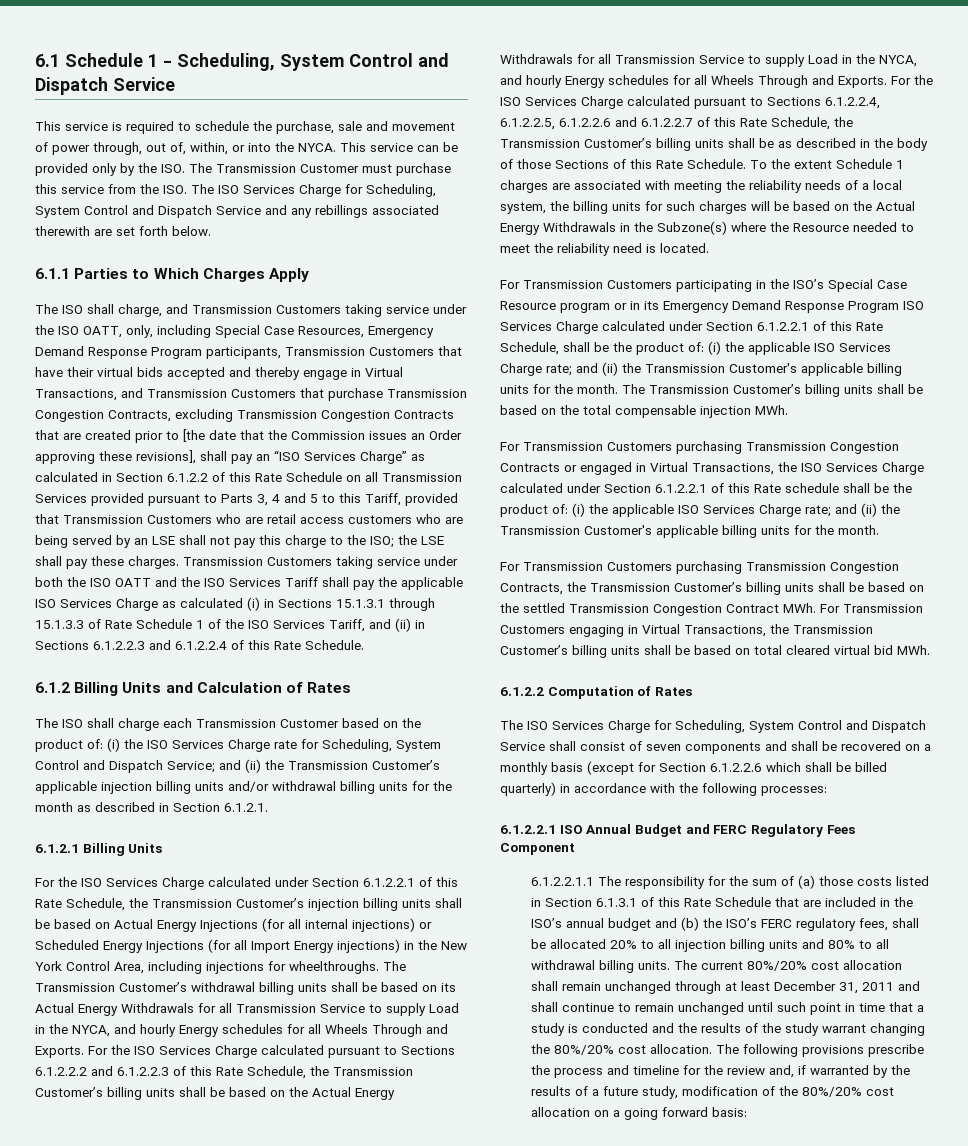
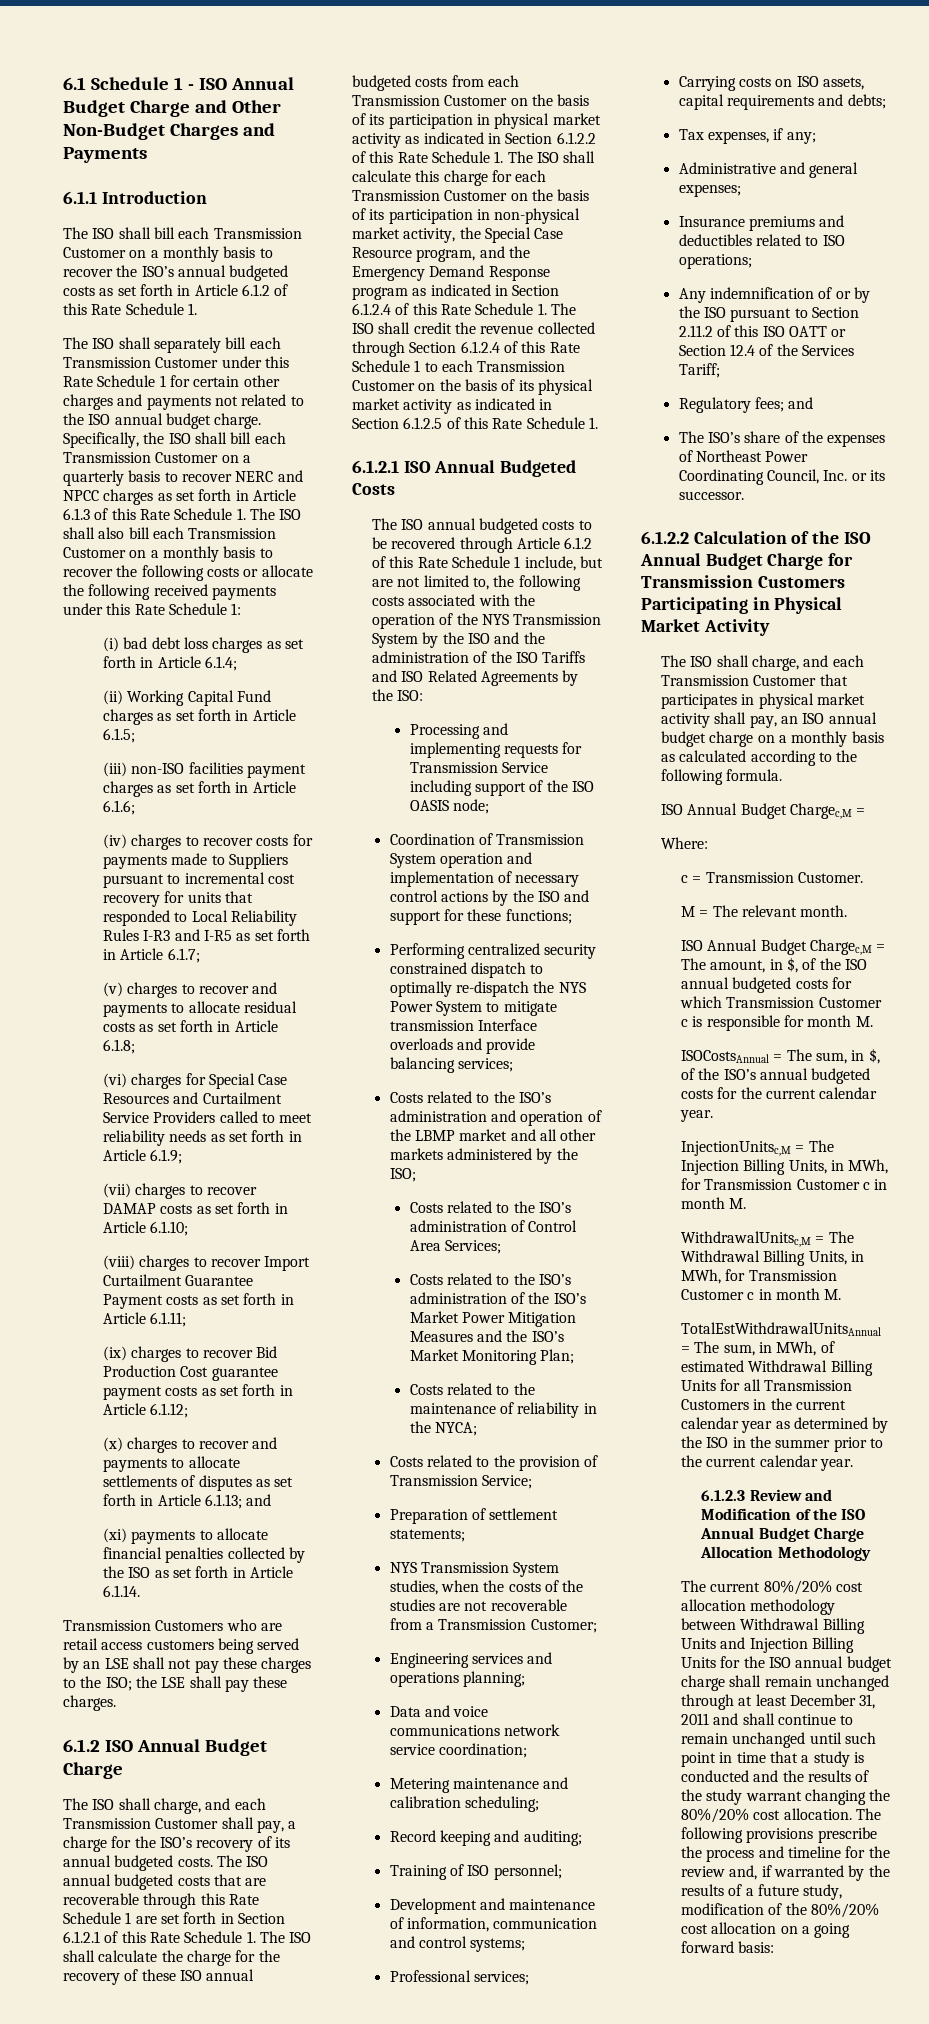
[177,53,449,71] [35,77,175,95] [35,121,455,134] [35,142,458,155] [35,163,451,176] [35,184,436,197] [35,205,439,218] [35,226,211,236] [35,268,309,282] [35,304,467,317] [35,325,434,338] [35,346,462,359] [35,367,403,380] [35,388,467,401] [35,409,454,422] [35,429,462,443] [35,450,425,464] [35,472,462,482] [35,493,458,506] [35,514,59,524] Scheduling, System Control and Dispatch Service // This service is required to schedule the purchase, sale and movement of power through, out of, within, or into the NYCA. This service can be provided only by the ISO. The Transmission Customer must purchase this service from the ISO. The ISO Services Charge for Scheduling, System Control and Dispatch Service and any rebillings associated therewith are set forth below. // 6.1.1 Parties to Which Charges Apply // The ISO shall charge, and Transmission Customers taking service under the ISO OATT, only, including Special Case Resources, Emergency Demand Response Program participants, Transmission Customers that have their virtual bids accepted and thereby engage in Virtual Transactions, and Transmission Customers that purchase Transmission Congestion Contracts, excluding Transmission Congestion Contracts that are created prior to [the date that the Commission issues an Order approving these revisions], shall pay an “ISO Services Charge” as calculated in Section 6.1.2.2 of this Rate Schedule on all Transmission Services provided pursuant to Parts 3, 4 and 5 to this Tariff, provided that -> [198,77,294,90] [63,100,281,117] [63,123,275,140] [63,147,147,163] [63,191,207,204] [63,227,302,239] [63,246,273,262] [63,265,289,281] [63,284,289,296] [63,303,197,315] [63,337,281,353] [63,356,289,368] [63,375,280,387] [63,394,304,410] [63,413,262,429] [63,432,286,448] [63,452,251,463] [63,470,303,486] [63,489,296,505] [63,508,302,520] [63,527,277,539] [63,546,273,562] [63,565,313,581] [63,584,276,600] [63,603,242,615] [103,637,305,653] [103,656,238,671] [103,690,272,706] [103,709,296,725] [103,728,136,743] [103,762,307,778] [103,781,296,797] [103,800,136,815] [103,834,313,850] [103,853,289,869] [103,872,296,888] [103,891,254,907] [103,910,298,926] [103,929,311,941] [103,948,200,963] [103,982,278,998] [103,1001,298,1017] [103,1020,278,1032] [103,1039,136,1054] [103,1073,288,1089] [103,1092,282,1104] [103,1111,313,1123] [103,1130,302,1146] [103,1149,183,1164] [103,1183,258,1199] [103,1202,288,1214] [103,1221,189,1236] [103,1255,311,1271] [103,1274,254,1286] [103,1293,294,1309] [103,1312,187,1327] [103,1346,278,1362] [103,1365,278,1381] [103,1384,293,1400] [103,1403,189,1418] [103,1437,278,1453] [103,1456,240,1472] [103,1475,294,1491] [103,1494,272,1509] [103,1528,269,1544] [103,1547,306,1563] [103,1566,294,1578] [103,1585,141,1597] ISO Annual Budget Charge and Other Non-Budget Charges and Payments // 6.1.1 Introduction // The ISO shall bill each Transmission Customer on a monthly basis to recover the ISO’s annual budgeted costs as set forth in Article 6.1.2 of this Rate Schedule 1. // The ISO shall separately bill each Transmission Customer under this Rate Schedule 1 for certain other charges and payments not related to the ISO annual budget charge. Specifically, the ISO shall bill each Transmission Customer on a quarterly basis to recover NERC and NPCC charges as set forth in Article 6.1.3 of this Rate Schedule 1. The ISO shall also bill each Transmission Customer on a monthly basis to recover the following costs or allocate the following received payments under this Rate Schedule 1: // (i) bad debt loss charges as set forth in Article 6.1.4; // (ii) Working Capital Fund charges as set forth in Article 6.1.5; // (iii) non-ISO facilities payment charges as set forth in Article 6.1.6; // (iv) charges to recover costs for payments made to Suppliers pursuant to incremental cost recovery for units that responded to Local Reliability Rules I-R3 and I-R5 as set forth in Article 6.1.7; // (v) charges to recover and payments to allocate residual costs as set forth in Article 6.1.8; // (vi) charges for Special Case Resources and Curtailment Service Providers called to meet reliability needs as set forth in Article 6.1.9; // (vii) charges to recover DAMAP costs as set forth in Article 6.1.10; // (viii) charges to recover Import Curtailment Guarantee Payment costs as set forth in Article 6.1.11; // (ix) charges to recover Bid Production Cost guarantee payment costs as set forth in Article 6.1.12; // (x) charges to recover and payments to allocate settlements of disputes as set forth in Article 6.1.13; and // (xi) payments to allocate financial penalties collected by the ISO as set forth in Article 6.1.14. //
[416,514,463,524] who are -> (214, 1645) none
[259,535,326,548] this charge -> [222,1657,312,1673] these charges
[183,556,458,569] [35,577,463,590] [35,597,435,611] [35,618,425,632] [35,640,364,650] [35,682,352,696] [35,718,421,731] [35,738,441,752] [35,759,440,773] [35,781,452,794] [35,802,268,812] [35,843,163,856] [35,877,458,890] [35,898,462,911] [35,918,432,932] [35,939,467,953] [35,961,406,974] [35,982,456,995] [35,1003,459,1016] [35,1024,448,1037] [35,1045,455,1058] [35,1066,413,1079] [35,1087,395,1100] [500,54,917,67] [500,75,933,88] [500,96,880,109] [500,117,853,130] [500,138,928,151] [500,159,904,169] [500,180,902,193] [500,201,915,214] [500,221,914,235] [500,243,709,256] [500,279,907,292] [500,300,924,313] [500,321,883,334] [500,341,891,355] [500,362,902,376] [500,384,923,397] [500,405,788,418] [500,441,899,454] [500,462,924,475] [500,483,912,493] [500,503,900,517] [500,525,879,538] [500,561,899,574] [500,582,924,595] [500,603,923,616] [500,624,873,637] [500,645,930,658] [500,686,692,699] [500,720,926,733] [500,741,931,754] [500,761,887,775] [500,782,827,796] [500,824,855,837] [500,843,575,855] [531,875,930,889] [531,897,914,907] [531,917,920,931] [531,939,890,952] [531,960,671,973] Transmission Customers taking service under both the ISO OATT and the ISO Services Tariff shall pay the applicable ISO Services Charge as calculated (i) in Sections 15.1.3.1 through 15.1.3.3 of Rate Schedule 1 of the ISO Services Tariff, and (ii) in Sections 6.1.2.2.3 and 6.1.2.2.4 of this Rate Schedule. // 6.1.2 Billing Units and Calculation of Rates // The ISO shall charge each Transmission Customer based on the product of: (i) the ISO Services Charge rate for Scheduling, System Control and Dispatch Service; and (ii) the Transmission Customer’s applicable injection billing units and/or withdrawal billing units for the month as described in Section 6.1.2.1. // 6.1.2.1 Billing Units // For the ISO Services Charge calculated under Section 6.1.2.2.1 of this Rate Schedule, the Transmission Customer’s injection billing units shall be based on Actual Energy Injections (for all internal injections) or Scheduled Energy Injections (for all Import Energy injections) in the New York Control Area, including injections for wheelthroughs. The Transmission Customer’s withdrawal billing units shall be based on its Actual Energy Withdrawals for all Transmission Service to supply Load in the NYCA, and hourly Energy schedules for all Wheels Through and Exports. For the ISO Services Charge calculated pursuant to Sections 6.1.2.2.2 and 6.1.2.2.3 of this Rate Schedule, the Transmission Customer’s billing units shall be based on the Actual Energy Withdrawals for all Transmission Service to supply Load in the NYCA, and hourly Energy schedules for all Wheels Through and Exports. For the ISO Services Charge calculated pursuant to Sections 6.1.2.2.4, 6.1.2.2.5, 6.1.2.2.6 and 6.1.2.2.7 of this Rate Schedule, the Transmission Customer’s billing units shall be as described in the body of those Sections of this Rate Schedule. To the extent Schedule 1 charges are associated with meeting the reliability needs of a local system, the billing units for such charges will be based on the Actual Energy Withdrawals in the Subzone(s) where the Resource needed to meet the reliability need is located. // For Transmission Customers participating in the ISO’s Special Case Resource program or in its Emergency Demand Response Program ISO Services Charge calculated under Section 6.1.2.2.1 of this Rate Schedule, shall be the product of: (i) the applicable ISO Services Charge rate; and (ii) the Transmission Customer's applicable billing units for the month. The Transmission Customer’s billing units shall be based on the total compensable injection MWh. // For Transmission Customers purchasing Transmission Congestion Contracts or engaged in Virtual Transactions, the ISO Services Charge calculated under Section 6.1.2.2.1 of this Rate schedule shall be the product of: (i) the applicable ISO Services Charge rate; and (ii) the Transmission Customer's applicable billing units for the month. // For Transmission Customers purchasing Transmission Congestion Contracts, the Transmission Customer’s billing units shall be based on the settled Transmission Congestion Contract MWh. For Transmission Customers engaging in Virtual Transactions, the Transmission Customer’s billing units shall be based on total cleared virtual bid MWh. // 6.1.2.2 Computation of Rates // The ISO Services Charge for Scheduling, System Control and Dispatch Service shall consist of seven components and shall be recovered on a monthly basis (except for Section 6.1.2.2.6 which shall be billed quarterly) in accordance with the following processes: // 6.1.2.2.1 ISO Annual Budget and FERC Regulatory Fees Component // 6.1.2.2.1.1 The responsibility for the sum of (a) those costs listed in Section 6.1.3.1 of this Rate Schedule that are included in the ISO’s annual budget and (b) the ISO’s FERC regulatory fees, shall be allocated 20% to all injection billing units and 80% to all withdrawal billing units. -> [63,1739,267,1756] [63,1762,123,1779] [63,1798,266,1814] [63,1817,297,1833] [63,1836,290,1852] [63,1855,269,1871] [63,1874,267,1890] [63,1893,259,1909] [63,1912,285,1924] [63,1931,312,1943] [63,1950,280,1966] [63,1969,255,1985] [352,75,519,91] [352,94,590,106] [352,113,601,129] [352,132,596,148] [352,151,596,163] [352,170,547,186] [352,189,590,201] [352,208,581,224] [352,227,564,243] [352,246,530,262] [352,265,550,281] [352,284,560,300] [352,303,576,315] [352,322,595,334] [352,341,580,357] [352,360,566,372] [352,379,593,395] [352,398,553,414] [352,417,598,429] [352,460,577,477] [352,483,395,495] [372,518,592,534] [372,537,593,553] [372,556,603,571] [372,575,581,591] [372,594,536,606] [372,613,602,629] [372,632,545,648] [372,651,586,663] [372,670,579,686] [372,689,424,701] [409,723,509,739] [409,742,583,758] [409,762,549,773] [409,780,594,796] [409,799,490,814] [389,833,585,845] [389,852,533,868] [389,871,580,887] [389,890,590,906] [389,909,572,925] [389,943,597,959] [389,962,544,978] [389,981,586,997] [389,1001,557,1016] [389,1019,537,1031] [389,1038,536,1054] [389,1057,513,1073] [389,1091,551,1103] [389,1110,602,1126] [389,1129,597,1141] [389,1148,578,1164] [389,1168,416,1182] [409,1201,571,1213] [409,1220,578,1232] [409,1240,502,1254] [409,1273,571,1285] [409,1292,586,1304] [409,1311,577,1327] [409,1330,564,1342] [409,1349,575,1365] [409,1383,535,1395] [409,1402,597,1418] [409,1421,478,1436] [389,1455,599,1471] [389,1475,532,1489] [389,1508,559,1524] [389,1529,465,1542] [389,1562,560,1577] [389,1580,584,1595] [389,1599,567,1611] [389,1618,597,1633] [389,1652,553,1668] [389,1671,525,1687] [389,1705,489,1717] [389,1724,560,1736] [389,1743,527,1758] [389,1777,569,1793] [389,1796,539,1812] [389,1830,582,1846] [389,1864,562,1880] [389,1898,596,1914] [389,1917,598,1932] [389,1936,526,1952] [389,1970,529,1985] [678,76,864,91] [678,94,886,110] [678,128,816,144] [678,162,859,178] [678,184,741,197] [678,215,845,231] [678,234,845,246] [678,254,752,269] [678,287,870,303] [678,306,859,322] [678,325,847,337] [678,344,854,356] [678,363,720,378] [678,397,814,413] [678,431,886,447] [678,450,809,462] [678,469,885,485] [678,491,744,500] [641,531,871,544] [640,553,854,570] [641,575,845,588] [641,597,843,614] [641,619,770,636] [661,655,864,671] [661,674,848,686] [661,693,866,709] [661,712,877,728] [661,731,884,747] [661,750,858,766] [661,769,783,785] [661,803,866,819] [661,837,709,849] [681,872,864,883] [681,905,848,917] [681,939,886,955] [681,957,868,973] [681,977,853,993] [680,996,882,1008] [681,1015,873,1031] [681,1048,880,1064] [681,1068,871,1084] [681,1087,878,1099] [680,1110,714,1122] [681,1140,834,1156] [681,1159,889,1175] [681,1178,888,1190] [681,1197,747,1209] [681,1231,854,1247] [681,1250,865,1266] [681,1269,837,1284] [681,1288,842,1300] [681,1322,882,1336] [681,1341,835,1356] [681,1360,873,1376] [681,1379,853,1391] [681,1398,847,1410] [681,1417,889,1433] [681,1436,884,1452] [681,1455,854,1471] [701,1489,832,1501] [701,1508,866,1520] [700,1527,864,1542] [700,1546,871,1561] // 6.1.2 ISO Annual Budget Charge // The ISO shall charge, and each Transmission Customer shall pay, a charge for the ISO’s recovery of its annual budgeted costs. The ISO annual budgeted costs that are recoverable through this Rate Schedule 1 are set forth in Section 6.1.2.1 of this Rate Schedule 1. The ISO shall calculate the charge for the recovery of these ISO annual budgeted costs from each Transmission Customer on the basis of its participation in physical market activity as indicated in Section 6.1.2.2 of this Rate Schedule 1. The ISO shall calculate this charge for each Transmission Customer on the basis of its participation in non-physical market activity, the Special Case Resource program, and the Emergency Demand Response program as indicated in Section 6.1.2.4 of this Rate Schedule 1. The ISO shall credit the revenue collected through Section 6.1.2.4 of this Rate Schedule 1 to each Transmission Customer on the basis of its physical market activity as indicated in Section 6.1.2.5 of this Rate Schedule 1. // 6.1.2.1 ISO Annual Budgeted Costs // The ISO annual budgeted costs to be recovered through Article 6.1.2 of this Rate Schedule 1 include, but are not limited to, the following costs associated with the operation of the NYS Transmission System by the ISO and the administration of the ISO Tariffs and ISO Related Agreements by the ISO: // Processing and implementing requests for Transmission Service including support of the ISO OASIS node; // Coordination of Transmission System operation and implementation of necessary control actions by the ISO and support for these functions; // Performing centralized security constrained dispatch to optimally re-dispatch the NYS Power System to mitigate transmission Interface overloads and provide balancing services; // Costs related to the ISO’s administration and operation of the LBMP market and all other markets administered by the ISO; // Costs related to the ISO’s administration of Control Area Services; // Costs related to the ISO’s administration of the ISO’s Market Power Mitigation Measures and the ISO’s Market Monitoring Plan; // Costs related to the maintenance of reliability in the NYCA; // Costs related to the provision of Transmission Service; // Preparation of settlement statements; // NYS Transmission System studies, when the costs of the studies are not recoverable from a Transmission Customer; // Engineering services and operations planning; // Data and voice communications network service coordination; // Metering maintenance and calibration scheduling; // Record keeping and auditing; // Training of ISO personnel; // Development and maintenance of information, communication and control systems; // Professional services; // Carrying costs on ISO assets, capital requirements and debts; // Tax expenses, if any; // Administrative and general expenses; // Insurance premiums and deductibles related to ISO operations; // Any indemnification of or by the ISO pursuant to Section 2.11.2 of this ISO OATT or Section 12.4 of the Services Tariff; // Regulatory fees; and // The ISO’s share of the expenses of Northeast Power Coordinating Council, Inc. or its successor. // 6.1.2.2 Calculation of the ISO Annual Budget Charge for Transmission Customers Participating in Physical Market Activity // The ISO shall charge, and each Transmission Customer that participates in physical market activity shall pay, an ISO annual budget charge on a monthly basis as calculated according to the following formula. // ISO Annual Budget Chargec,M = // Where: // c = Transmission Customer. // M = The relevant month. // ISO Annual Budget Chargec,M = The amount, in $, of the ISO annual budgeted costs for which Transmission Customer c is responsible for month M. // ISOCostsAnnual = The sum, in $, of the ISO’s annual budgeted costs for the current calendar year. // InjectionUnitsc,M = The Injection Billing Units, in MWh, for Transmission Customer c in month M. // WithdrawalUnitsc,M = The Withdrawal Billing Units, in MWh, for Transmission Customer c in month M. // TotalEstWithdrawalUnitsAnnual = The sum, in MWh, of estimated Withdrawal Billing Units for all Transmission Customers in the current calendar year as determined by the ISO in the summer prior to the current calendar year. // 6.1.2.3 Review and Modification of the ISO Annual Budget Charge Allocation Methodology //
(903, 965) none -> [750,1599,836,1615] [681,1618,865,1634] [681,1637,855,1653] [681,1656,892,1672] [681,1675,726,1691] methodology between Withdrawal Billing Units and Injection Billing Units for the ISO annual budget charge

